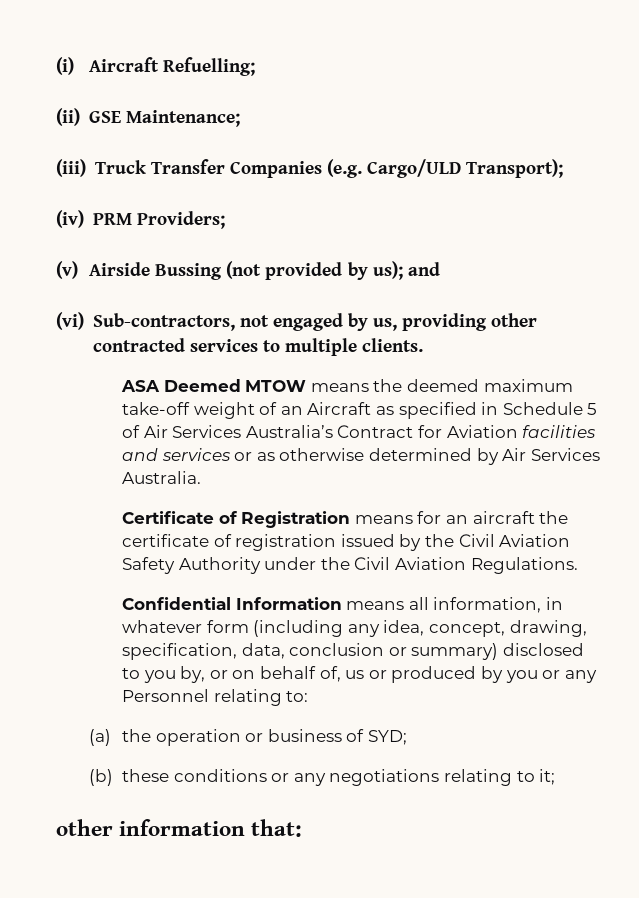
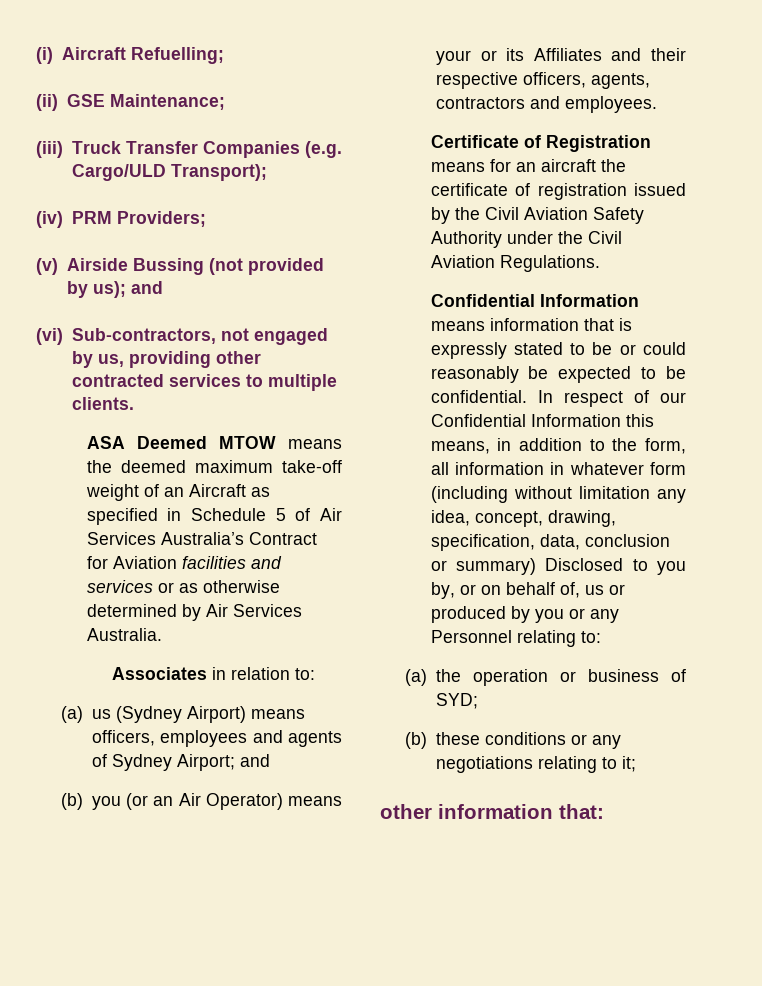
(202, 477) none -> [111,667,315,680] [61,706,306,723] [92,730,342,747] [92,754,271,771] [61,793,342,810] [436,48,686,65] [436,72,651,89] [436,96,658,113] // Associates in relation to: // (a) us (Sydney Airport) means officers, employees and agents of Sydney Airport; and // (b) you (or an Air Operator) means your or its Affiliates and their respective officers, agents, contractors and employees.
[408,597,542,613] all information, -> [489,318,632,331] [430,342,686,359] [430,366,686,383] [430,390,686,407] [430,414,654,427] [430,438,686,454] [430,462,544,475] information that is expressly stated to be or could reasonably be expected to be confidential. In respect of our Confidential Information this means, in addition to the form, all information
(344, 628) none -> [513,486,650,499] without limitation
[503,643,585,656] disclosed -> [545,558,624,571] Disclosed

